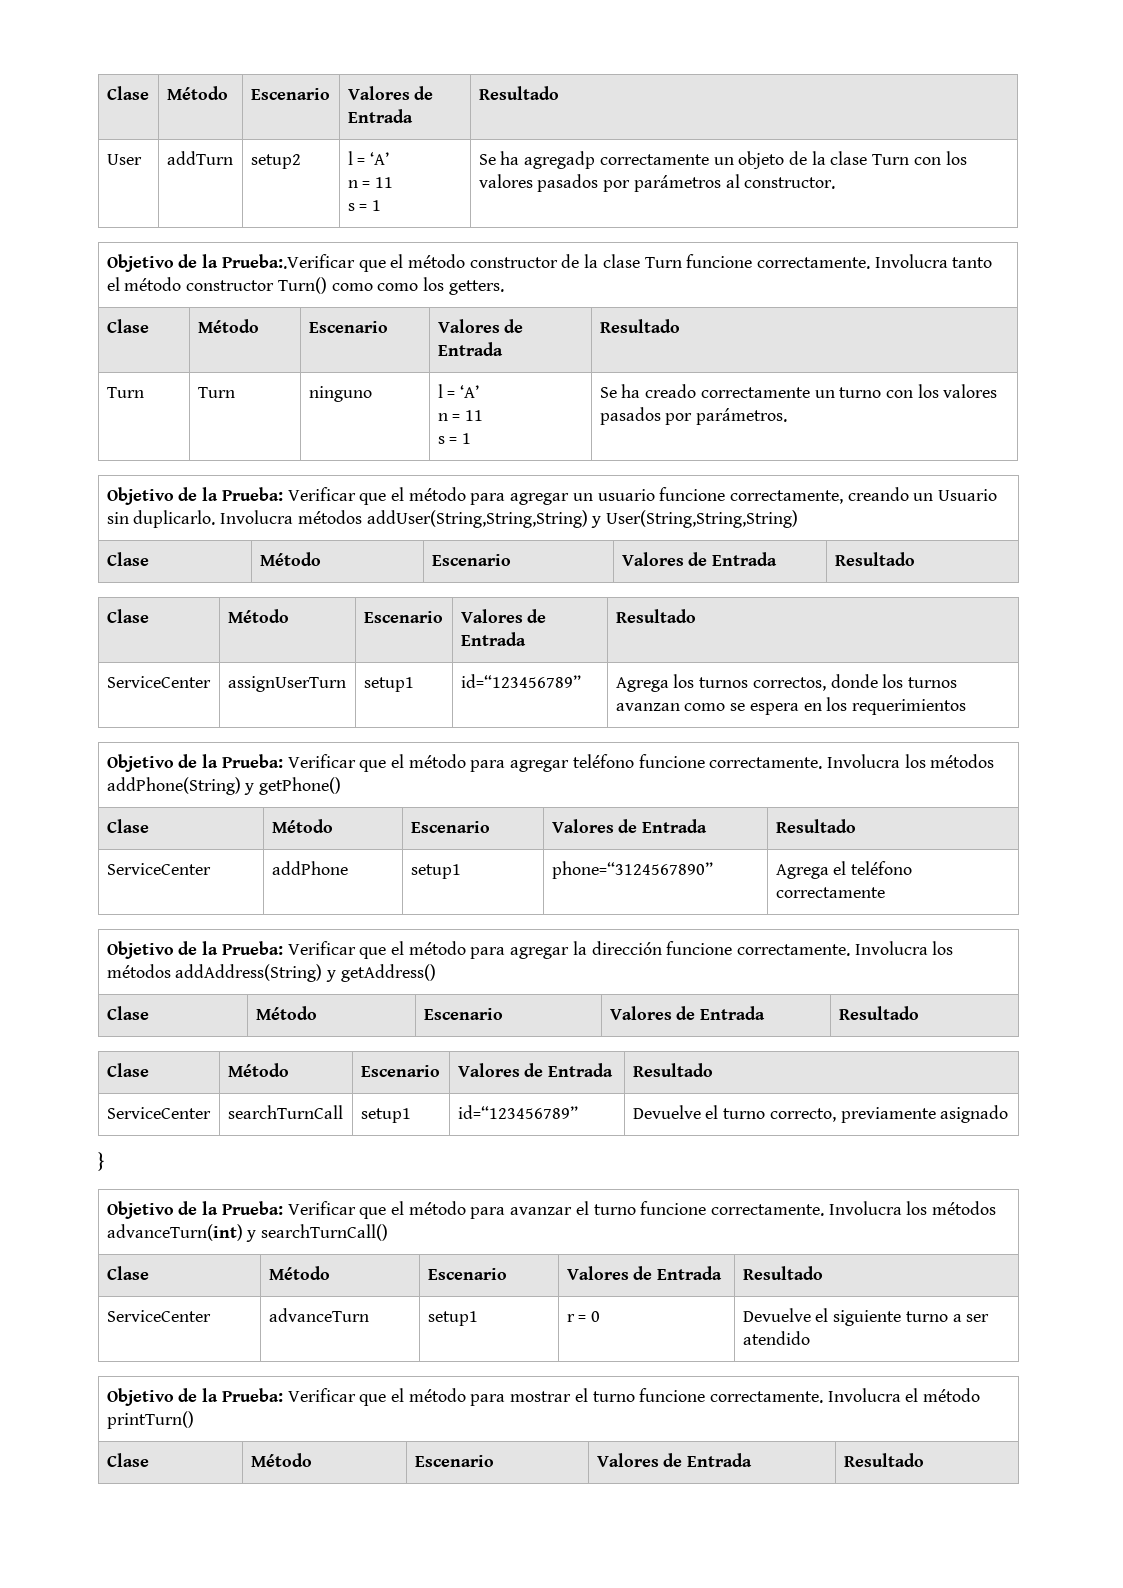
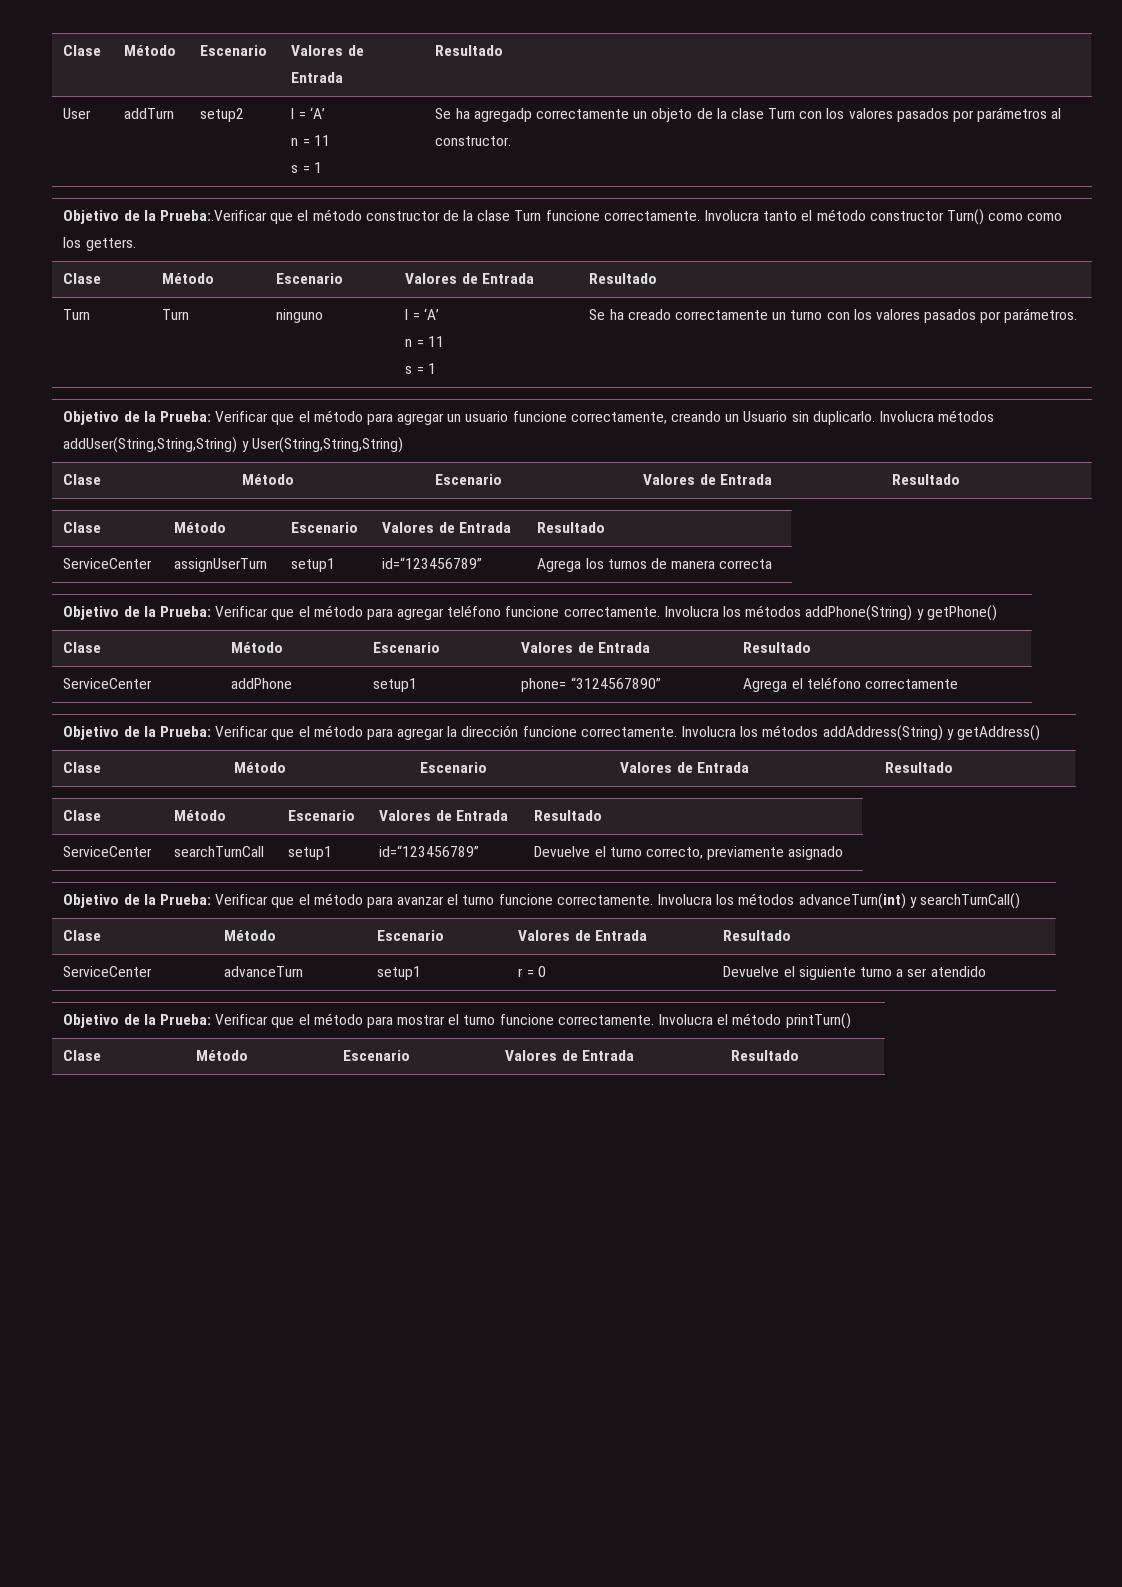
[752,674,957,691] [615,697,966,715] correctos, donde los turnos avanzan como se espera en los requerimientos -> [650,558,773,569] de manera correcta
[551,861,713,879] phone=“3124567890” -> [521,677,661,692] phone= “3124567890”
[98,1152,105,1171] // } -> (844, 853) none

